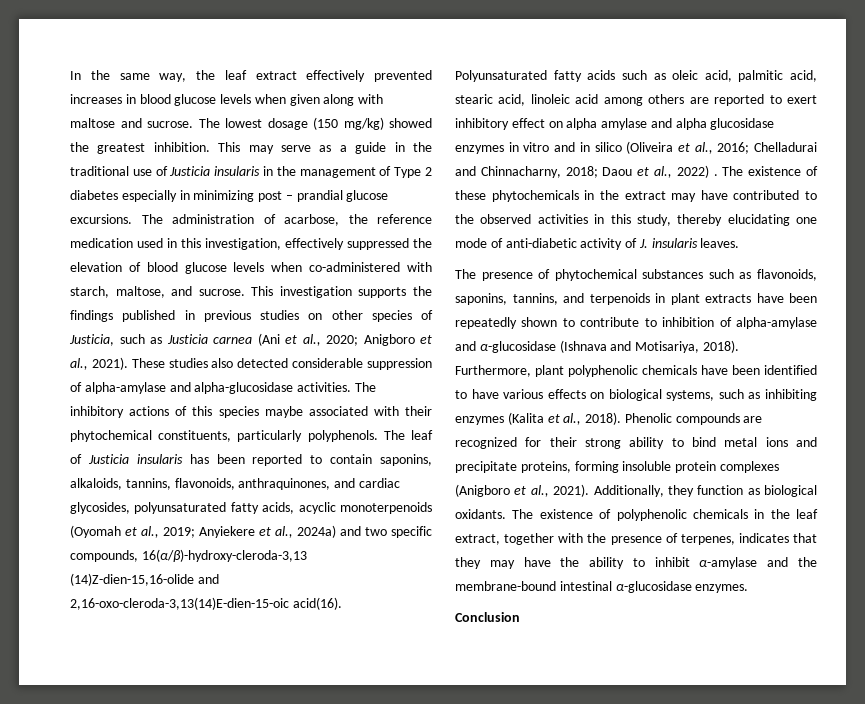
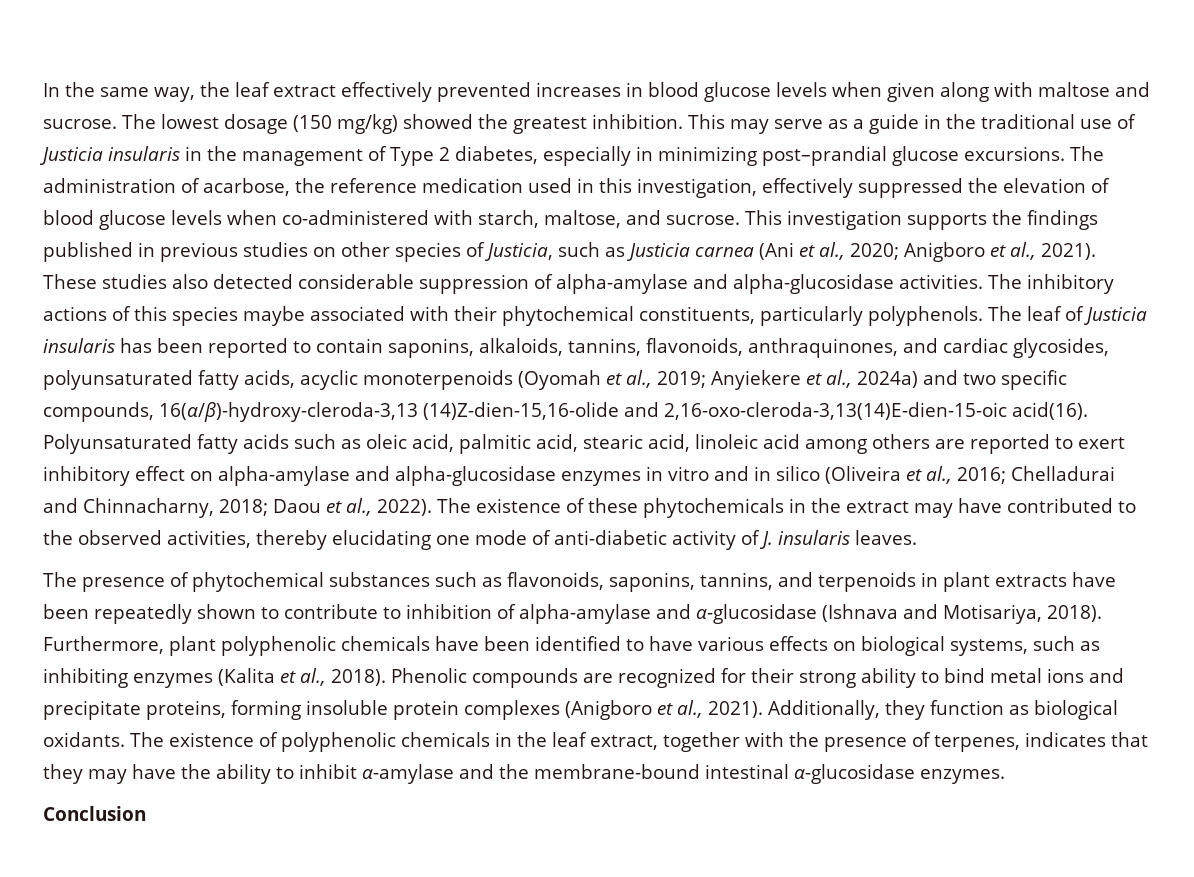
[70,190,118,200] diabetes -> [455,146,538,164] diabetes,
[258,190,343,202] post – prandial -> [762,146,887,166] post–prandial
[566,118,775,130] alpha amylase and alpha glucosidase -> [218,466,556,486] alpha-amylase and alpha-glucosidase
[676,165,718,178] 2022) . -> [376,499,432,516] 2022).
[537,214,671,226] activities in this study, -> [167,530,251,548] activities,

